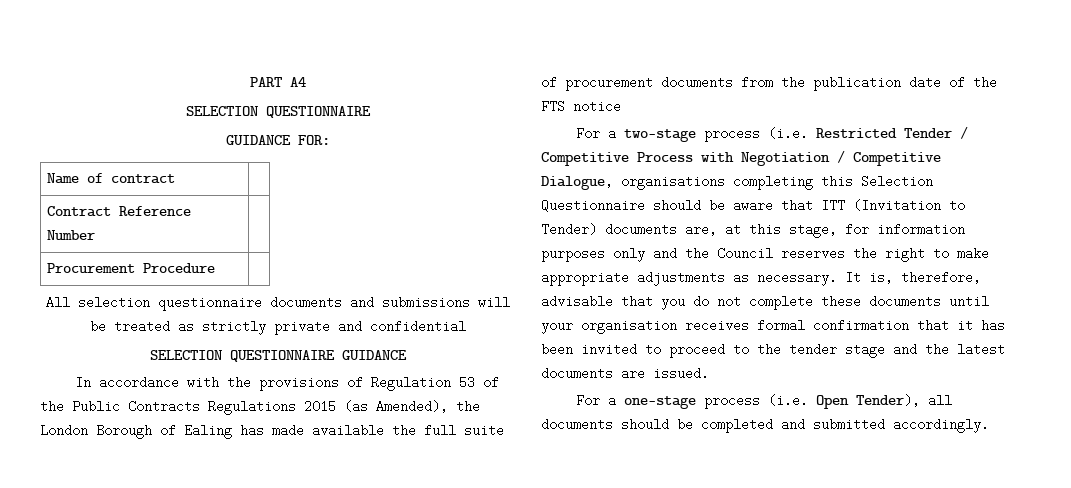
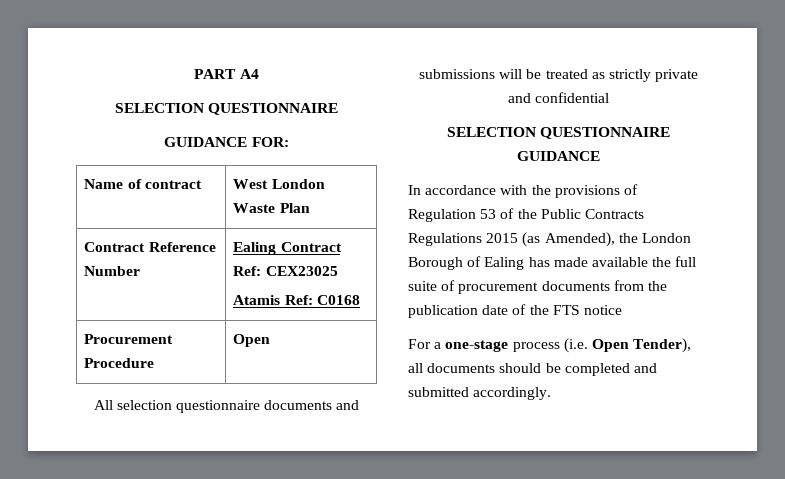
(175, 179) none -> [233,179,325,189] [233,203,310,213] West London Waste Plan
(95, 235) none -> [233,242,342,255] [233,266,338,276] [233,295,360,305] Ealing Contract Ref: CEX23025 // Atamis Ref: C0168
(215, 268) none -> [233,334,271,347] Open
[575,126,968,142] [541,150,941,166] [541,175,933,190] [541,199,965,212] [541,223,965,238] [541,247,989,262] [541,271,981,286] [541,295,989,310] [541,319,1005,334] [541,343,1005,358] [541,367,709,380] // For a two-stage process (i.e. Restricted Tender / Competitive Process with Negotiation / Competitive Dialogue, organisations completing this Selection Questionnaire should be aware that ITT (Invitation to Tender) documents are, at this stage, for information purposes only and the Council reserves the right to make appropriate adjustments as necessary. It is, therefore, advisable that you do not complete these documents until your organisation receives formal confirmation that it has been invited to proceed to the tender stage and the latest documents are issued. -> (622, 310) none

